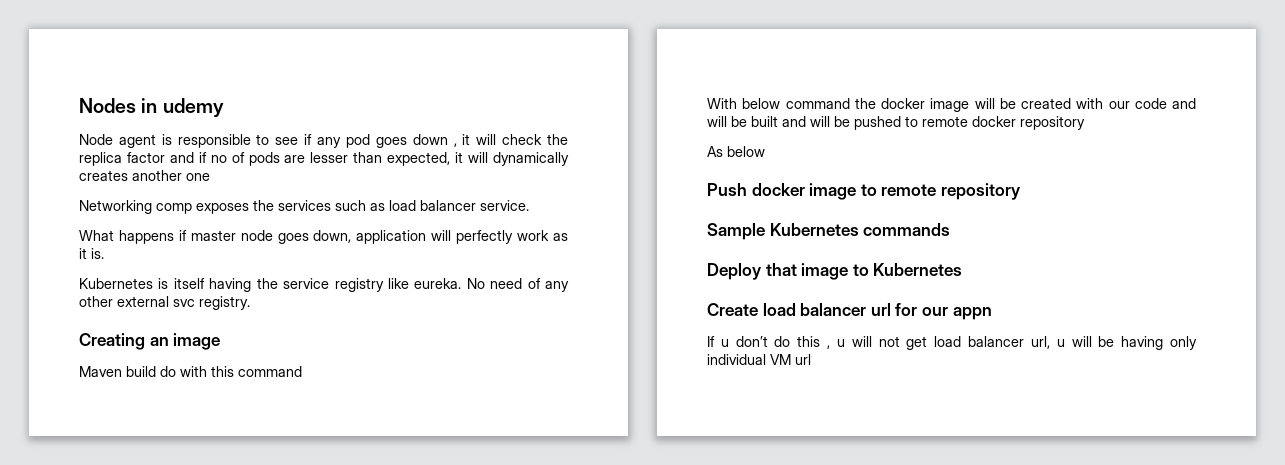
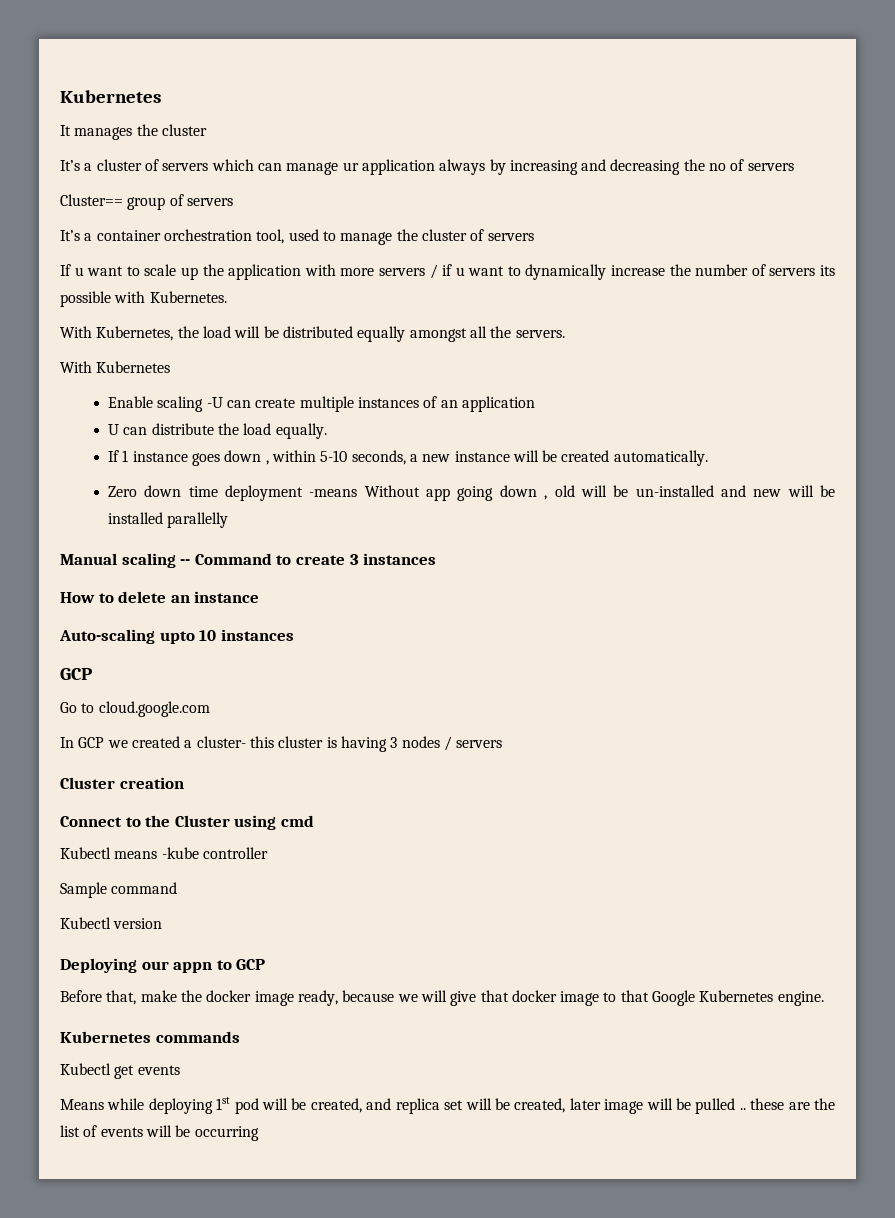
[79,98,224,117] [79,134,569,148] [79,152,569,166] [79,170,210,181] [79,200,529,214] [79,230,569,244] [79,248,104,259] [79,278,570,292] [79,296,250,310] [79,333,221,350] [79,366,302,377] [707,98,1196,112] [707,116,1085,130] [707,146,765,157] [707,183,1021,200] [707,223,951,240] [707,263,963,280] [707,303,992,320] [707,336,1197,350] [707,354,811,365] Nodes in udemy // Node agent is responsible to see if any pod goes down , it will check the replica factor and if no of pods are lesser than expected, it will dynamically creates another one // Networking comp exposes the services such as load balancer service. // What happens if master node goes down, application will perfectly work as it is. // Kubernetes is itself having the service registry like eureka. No need of any other external svc registry. // Creating an image // Maven build do with this command // With below command the docker image will be created with our code and will be built and will be pushed to remote docker repository // As below // Push docker image to remote repository // Sample Kubernetes commands // Deploy that image to Kubernetes // Create load balancer url for our appn // If u don’t do this , u will not get load balancer url, u will be having only individual VM url -> [60,90,161,103] [60,124,207,140] [60,159,794,175] [60,194,233,210] [60,229,534,245] [60,264,835,280] [60,291,227,307] [60,326,565,342] [60,361,171,373] [108,396,535,412] [108,423,327,439] [108,450,708,466] [108,485,836,501] [108,512,229,528] [60,553,437,568] [60,591,260,603] [59,629,294,644] [60,668,92,680] [60,701,210,717] [60,736,503,752] [60,777,184,789] [60,815,314,830] [60,847,268,859] [60,882,178,898] [60,917,163,929] [60,958,266,973] [60,990,824,1006] [60,1031,240,1043] [60,1063,180,1079] [60,1097,835,1114] [60,1125,259,1141] Kubernetes // It manages the cluster // It’s a cluster of servers which can manage ur application always by increasing and decreasing the no of servers // Cluster== group of servers // It’s a container orchestration tool, used to manage the cluster of servers // If u want to scale up the application with more servers / if u want to dynamically increase the number of servers its possible with Kubernetes. // With Kubernetes, the load will be distributed equally amongst all the servers. // With Kubernetes // Enable scaling -U can create multiple instances of an application // U can distribute the load equally. // If 1 instance goes down , within 5-10 seconds, a new instance will be created automatically. // Zero down time deployment -means Without app going down , old will be un-installed and new will be installed parallelly // Manual scaling -- Command to create 3 instances // How to delete an instance // Auto-scaling upto 10 instances // GCP // Go to cloud.google.com // In GCP we created a cluster- this cluster is having 3 nodes / servers // Cluster creation // Connect to the Cluster using cmd // Kubectl means -kube controller // Sample command // Kubectl version // Deploying our appn to GCP // Before that, make the docker image ready, because we will give that docker image to that Google Kubernetes engine. // Kubernetes commands // Kubectl get events // Means while deploying 1st pod will be created, and replica set will be created, later image will be pulled .. these are the list of events will be occurring

